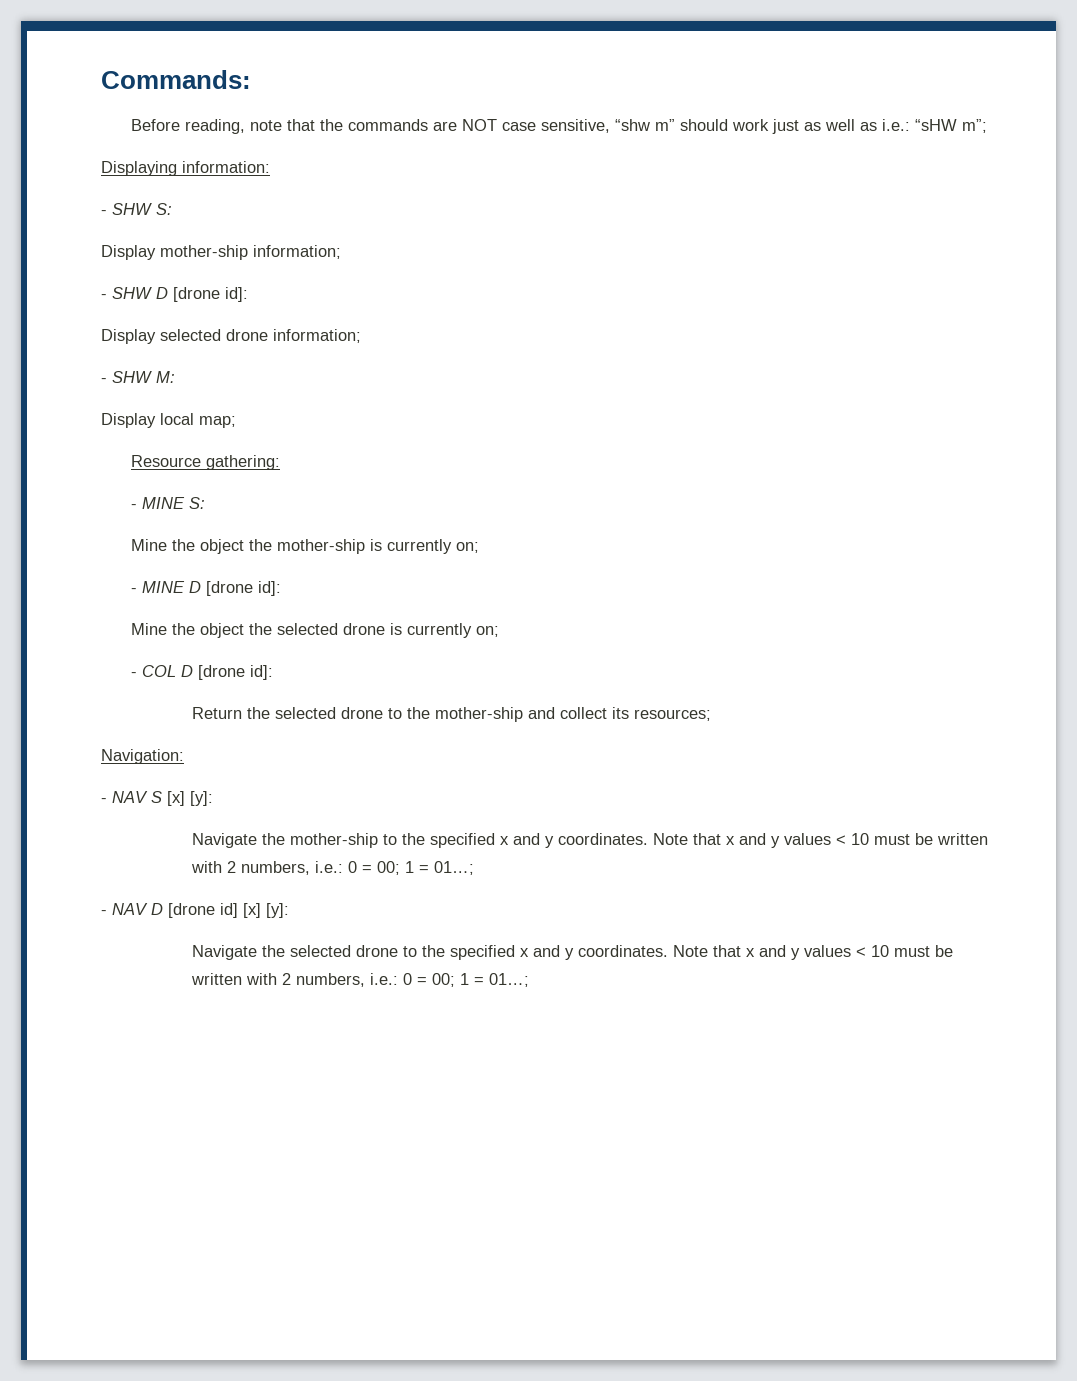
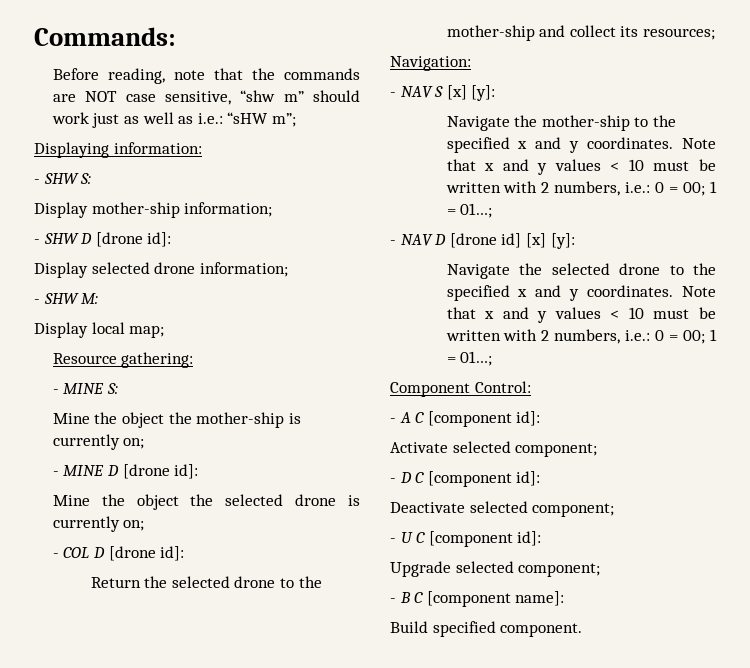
(529, 980) none -> [390,381,531,397] [390,411,541,427] [390,441,598,457] [390,471,541,487] [390,501,615,517] [390,531,542,547] [390,561,601,577] [390,591,565,607] [390,621,583,637] // Component Control: // - A C [component id]: // Activate selected component; // - D C [component id]: // Deactivate selected component; // - U C [component id]: // Upgrade selected component; // - B C [component name]: // Build specified component.

